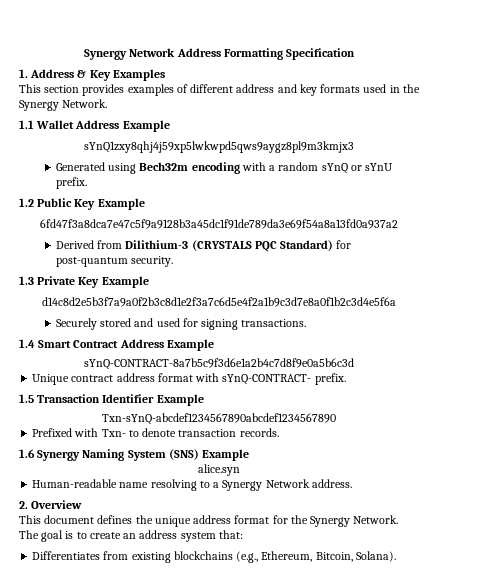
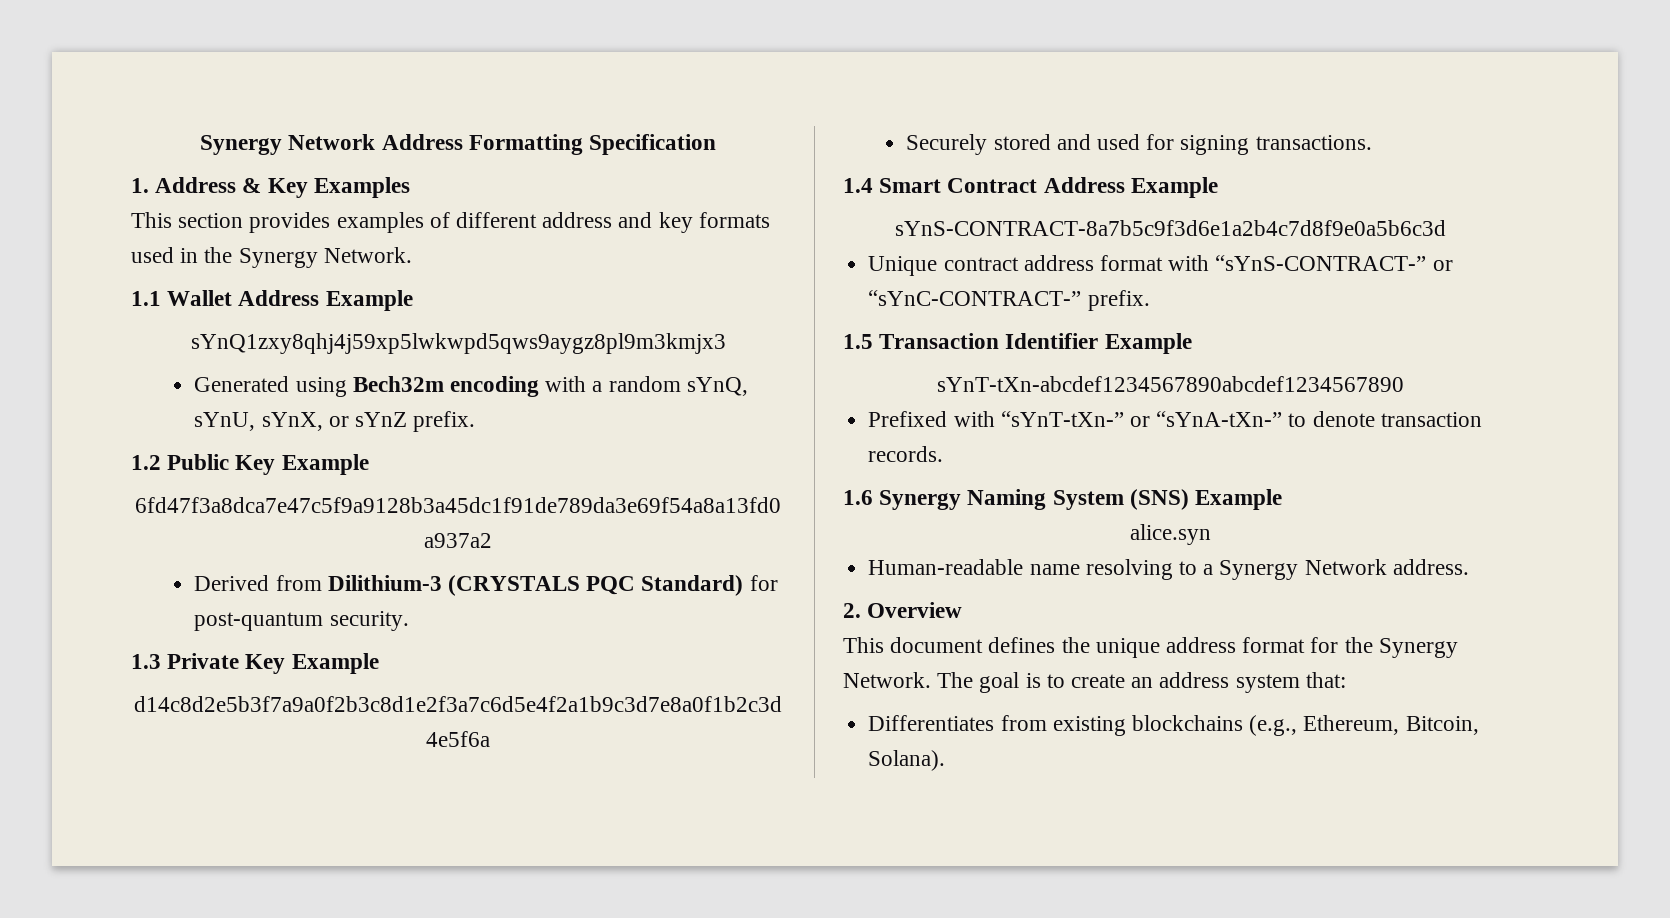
[321,163,394,174] sYnQ or sYnU -> [686,377,748,396] [194,412,408,431] sYnQ, sYnU, sYnX, or sYnZ
[84,358,354,370] sYnQ-CONTRACT-8a7b5c9f3d6e1a2b4c7d8f9e0a5b6c3d -> [894,220,1446,236] sYnS-CONTRACT-8a7b5c9f3d6e1a2b4c7d8f9e0a5b6c3d
[222,374,312,385] sYnQ-CONTRACT- -> [1215,255,1453,271] [868,290,1082,306] “sYnS-CONTRACT-” or “sYnC-CONTRACT-”
[102,413,336,425] Txn-sYnQ-abcdef1234567890abcdef1234567890 -> [936,376,1404,392] sYnT-tXn-abcdef1234567890abcdef1234567890
[101,429,126,437] Txn- -> [1000,411,1283,427] “sYnT-tXn-” or “sYnA-tXn-”

